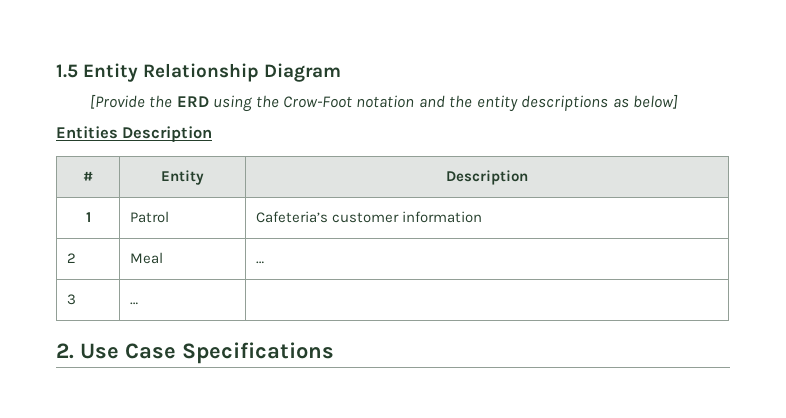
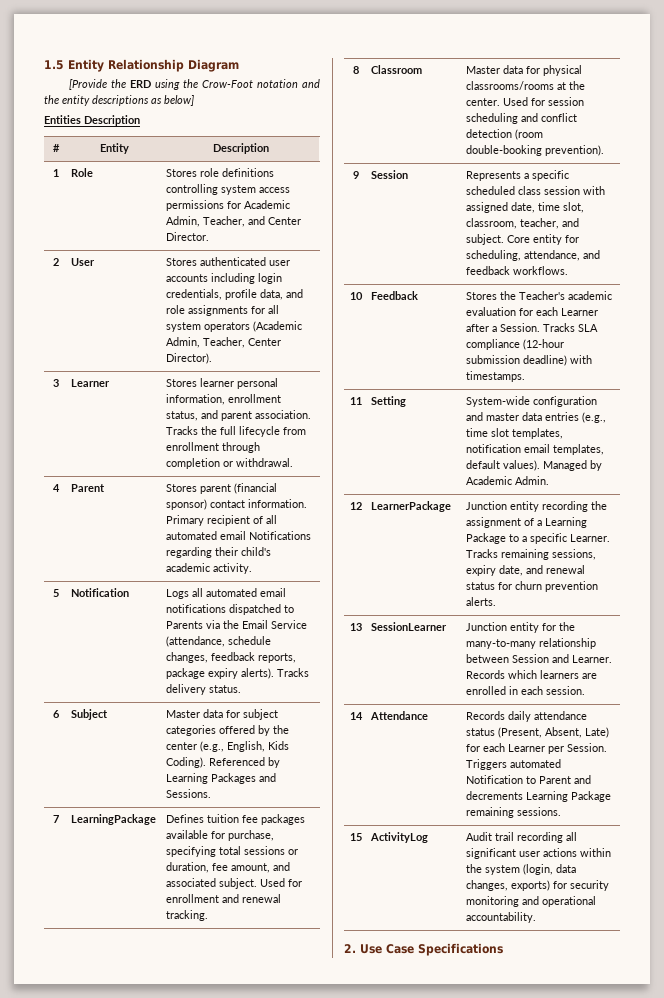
[129,211,169,223] [255,211,483,223] [66,253,76,263] [129,252,163,264] [255,261,264,264] [66,294,76,305] [129,302,138,305] Patrol | Cafeteria’s customer information // 2 | Meal | … // 3 | … | -> [70,168,93,177] [165,168,274,177] [165,184,290,195] [165,200,290,211] [165,216,301,227] [165,232,209,241] [52,258,59,266] [70,258,95,266] [165,257,290,266] [165,273,282,284] [165,289,303,300] [165,305,279,316] [165,321,302,332] [165,337,281,348] [165,353,212,364] [52,379,59,387] [70,379,110,387] [165,378,278,389] [165,394,281,405] [165,410,311,421] [165,426,306,437] [165,442,260,453] [165,458,293,469] [52,484,60,492] [70,484,105,492] [165,483,277,494] [165,499,307,510] [165,515,277,526] [165,531,311,540] [165,547,271,558] [165,563,252,574] [52,589,59,597] [70,588,129,597] [165,588,286,599] [165,604,294,615] [165,620,307,629] [165,636,271,647] [165,652,296,663] [165,668,309,679] [165,684,241,695] [52,710,60,718] [70,709,108,720] [165,709,278,720] [165,725,289,736] [165,741,289,752] [165,757,280,768] [165,773,276,784] [165,789,211,798] [52,815,59,823] [70,814,156,825] [165,814,305,825] [165,830,274,841] [165,846,298,857] [165,862,290,873] [165,878,302,889] [165,894,281,903] [165,910,208,921] [352,66,359,74] [370,65,422,74] [465,65,582,76] [465,81,585,90] [465,97,584,106] [465,113,577,124] [465,129,543,140] [465,145,604,156] [352,171,359,179] [370,170,408,179] [465,170,569,181] [465,186,605,195] [465,202,584,213] [465,218,579,229] [465,234,579,245] [465,250,600,261] [465,266,568,275] [349,292,363,300] [370,291,418,300] [465,291,612,300] [465,307,598,316] [465,323,598,332] [465,339,564,350] [465,355,592,366] [465,371,525,382] [349,397,362,405] [370,396,406,407] [465,396,597,407] [465,412,606,423] [465,428,563,439] [465,444,604,455] [465,460,602,471] [465,476,549,485] [349,502,362,510] [370,501,451,512] [465,501,607,512] [465,517,587,528] [465,533,610,544] [465,549,596,560] [465,565,585,576] [465,581,598,592] [465,597,496,606] [349,623,362,631] [370,622,447,631] [465,622,575,633] [465,638,596,649] [465,654,612,663] [465,670,597,679] [465,686,585,695] [349,712,363,720] [369,711,428,720] [465,711,587,722] [465,727,609,738] [465,743,607,754] [465,759,561,770] [465,775,591,784] [465,791,611,802] [465,807,561,818] [349,833,362,841] [369,832,428,843] [465,832,577,843] [465,848,611,859] [465,864,576,875] [465,880,609,891] [465,896,596,907] [465,912,536,923] Role | Stores role definitions controlling system access permissions for Academic Admin, Teacher, and Center Director. // 2 | User | Stores authenticated user accounts including login credentials, profile data, and role assignments for all system operators (Academic Admin, Teacher, Center Director). // 3 | Learner | Stores learner personal information, enrollment status, and parent association. Tracks the full lifecycle from enrollment through completion or withdrawal. // 4 | Parent | Stores parent (financial sponsor) contact information. Primary recipient of all automated email Notifications regarding their child's academic activity. // 5 | Notification | Logs all automated email notifications dispatched to Parents via the Email Service (attendance, schedule changes, feedback reports, package expiry alerts). Tracks delivery status. // 6 | Subject | Master data for subject categories offered by the center (e.g., English, Kids Coding). Referenced by Learning Packages and Sessions. // 7 | LearningPackage | Defines tuition fee packages available for purchase, specifying total sessions or duration, fee amount, and associated subject. Used for enrollment and renewal tracking. // 8 | Classroom | Master data for physical classrooms/rooms at the center. Used for session scheduling and conflict detection (room double-booking prevention). // 9 | Session | Represents a specific scheduled class session with assigned date, time slot, classroom, teacher, and subject. Core entity for scheduling, attendance, and feedback workflows. // 10 | Feedback | Stores the Teacher's academic evaluation for each Learner after a Session. Tracks SLA compliance (12-hour submission deadline) with timestamps. // 11 | Setting | System-wide configuration and master data entries (e.g., time slot templates, notification email templates, default values). Managed by Academic Admin. // 12 | LearnerPackage | Junction entity recording the assignment of a Learning Package to a specific Learner. Tracks remaining sessions, expiry date, and renewal status for churn prevention alerts. // 13 | SessionLearner | Junction entity for the many-to-many relationship between Session and Learner. Records which learners are enrolled in each session. // 14 | Attendance | Records daily attendance status (Present, Absent, Late) for each Learner per Session. Triggers automated Notification to Parent and decrements Learning Package remaining sessions. // 15 | ActivityLog | Audit trail recording all significant user actions within the system (login, data changes, exports) for security monitoring and operational accountability.

